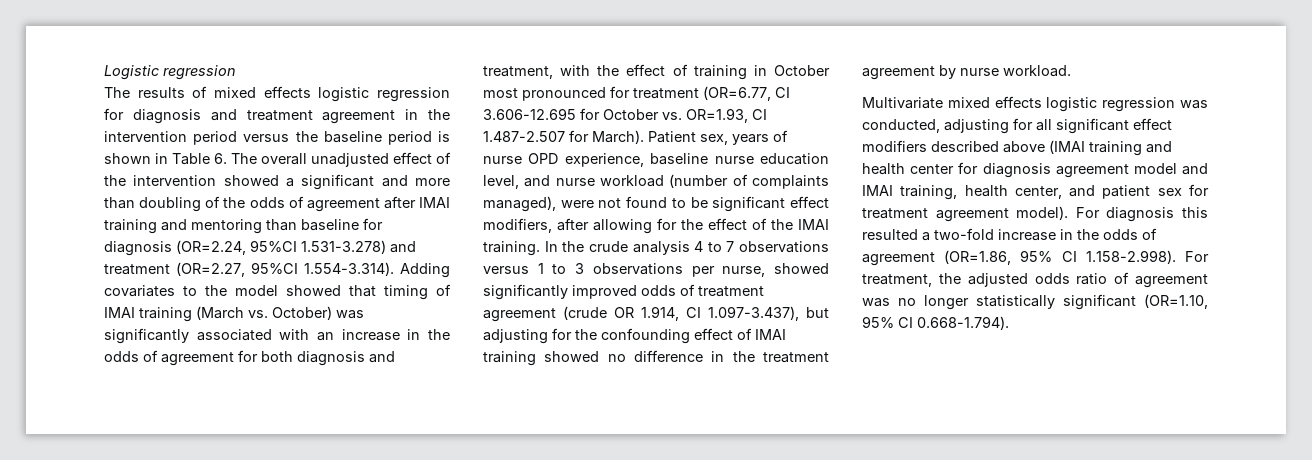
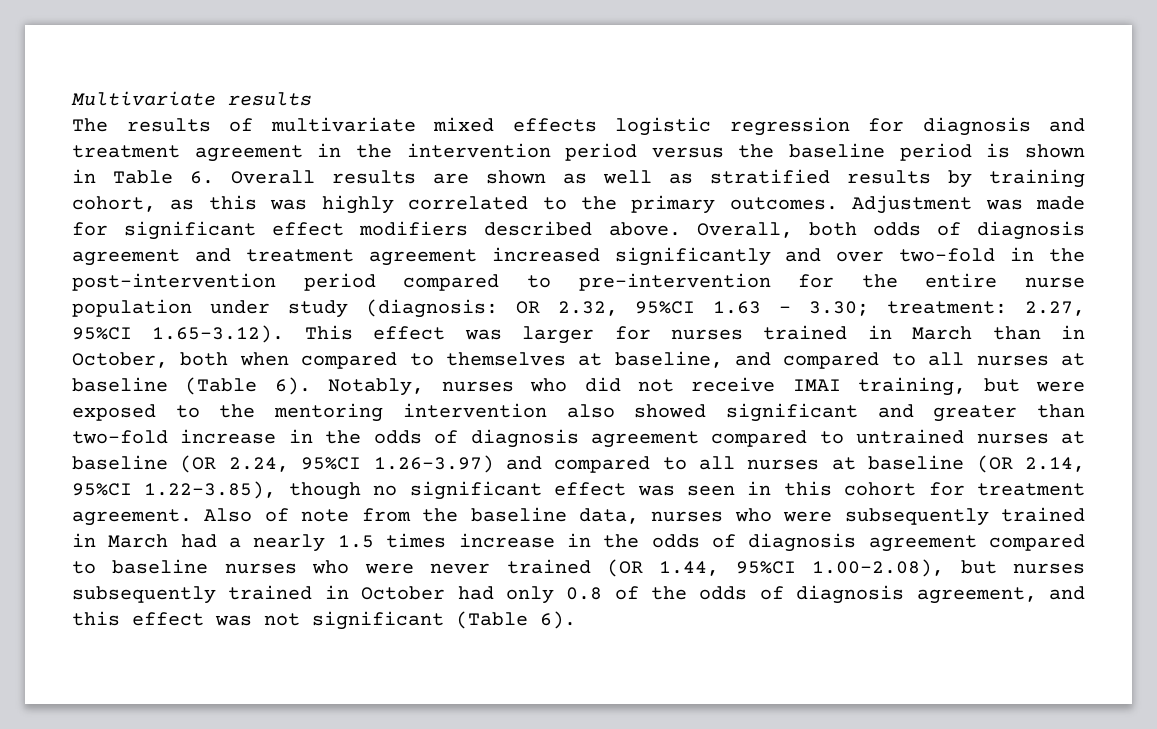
[104,65,236,80] Logistic regression -> [71,91,312,106] Multivariate results
(208, 92) none -> [270,117,416,132] multivariate
[231,152,451,167] [104,174,450,190] [104,196,450,212] [104,218,383,234] [104,240,416,256] [104,262,450,278] [104,284,451,300] [104,306,364,322] [104,328,450,344] [104,350,395,366] [483,64,830,80] [483,86,790,101] [483,108,767,123] [483,130,788,145] [483,153,829,167] [483,174,829,189] [483,196,829,212] [483,218,829,234] [483,241,829,256] [483,263,829,277] [483,284,764,300] [483,306,829,322] [483,328,786,344] [483,350,829,366] [862,65,1071,80] [862,96,1208,112] [862,118,1172,134] [862,140,1172,156] [862,162,1208,178] [862,184,1209,200] [862,206,1208,222] [862,229,930,241] The overall unadjusted effect of the intervention showed a significant and more than doubling of the odds of agreement after IMAI training and mentoring than baseline for diagnosis (OR=2.24, 95%CI 1.531-3.278) and treatment (OR=2.27, 95%CI 1.554-3.314). Adding covariates to the model showed that timing of IMAI training (March vs. October) was significantly associated with an increase in the odds of agreement for both diagnosis and treatment, with the effect of training in October most pronounced for treatment (OR=6.77, CI 3.606-12.695 for October vs. OR=1.93, CI 1.487-2.507 for March). Patient sex, years of nurse OPD experience, baseline nurse education level, and nurse workload (number of complaints managed), were not found to be significant effect modifiers, after allowing for the effect of the IMAI training. In the crude analysis 4 to 7 observations versus 1 to 3 observations per nurse, showed significantly improved odds of treatment agreement (crude OR 1.914, CI 1.097-3.437), but adjusting for the confounding effect of IMAI training showed no difference in the treatment agreement by nurse workload. // Multivariate mixed effects logistic regression was conducted, adjusting for all significant effect modifiers described above (IMAI training and health center for diagnosis agreement model and IMAI training, health center, and patient sex for treatment agreement model). For diagnosis this resulted a -> [231,169,1085,188] [72,195,1085,214] [72,221,1086,240] [72,247,1085,266] [72,273,1085,291] [72,299,1085,318] [72,325,1085,344] [72,351,1085,369] [72,377,1085,396] [72,403,1086,422] Overall results are shown as well as stratified results by training cohort, as this was highly correlated to the primary outcomes. Adjustment was made for significant effect modifiers described above. Overall, both odds of diagnosis agreement and treatment agreement increased significantly and over two-fold in the post-intervention period compared to pre-intervention for the entire nurse population under study (diagnosis: OR 2.32, 95%CI 1.63 - 3.30; treatment: 2.27, 95%CI 1.65-3.12). This effect was larger for nurses trained in March than in October, both when compared to themselves at baseline, and compared to all nurses at baseline (Table 6). Notably, nurses who did not receive IMAI training, but were exposed to the mentoring intervention also showed significant and greater than
[862,250,1209,266] [862,272,1208,288] [862,294,1208,310] [862,316,1009,330] agreement (OR=1.86, 95% CI 1.158-2.998). For treatment, the adjusted odds ratio of agreement was no longer statistically significant (OR=1.10, 95% CI 0.668-1.794). -> [470,429,1085,448] [72,455,1085,473] [72,481,1085,500] [72,507,1085,526] [72,533,1085,552] [72,559,1085,577] [72,585,1085,604] [72,611,576,630] diagnosis agreement compared to untrained nurses at baseline (OR 2.24, 95%CI 1.26-3.97) and compared to all nurses at baseline (OR 2.14, 95%CI 1.22-3.85), though no significant effect was seen in this cohort for treatment agreement. Also of note from the baseline data, nurses who were subsequently trained in March had a nearly 1.5 times increase in the odds of diagnosis agreement compared to baseline nurses who were never trained (OR 1.44, 95%CI 1.00-2.08), but nurses subsequently trained in October had only 0.8 of the odds of diagnosis agreement, and this effect was not significant (Table 6).

